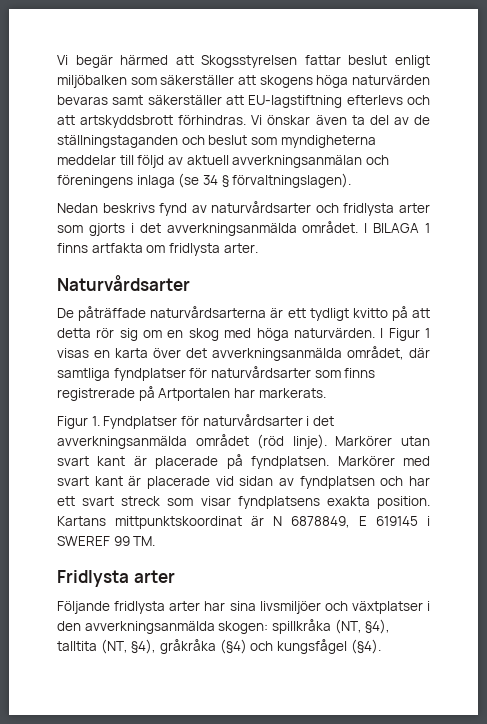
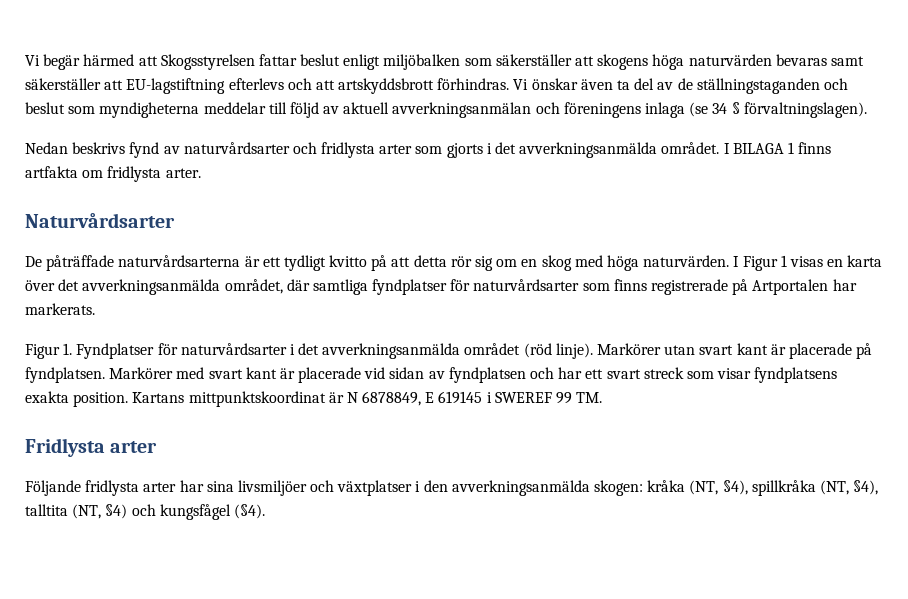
(269, 627) none -> [647,480,748,495] kråka (NT, §4),
[131,639,247,654] §4), gråkråka (§4) -> [105,504,128,519] §4)

